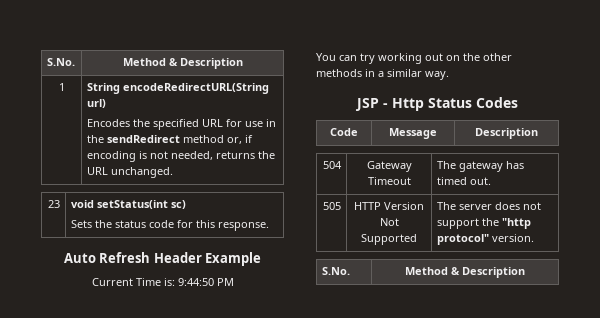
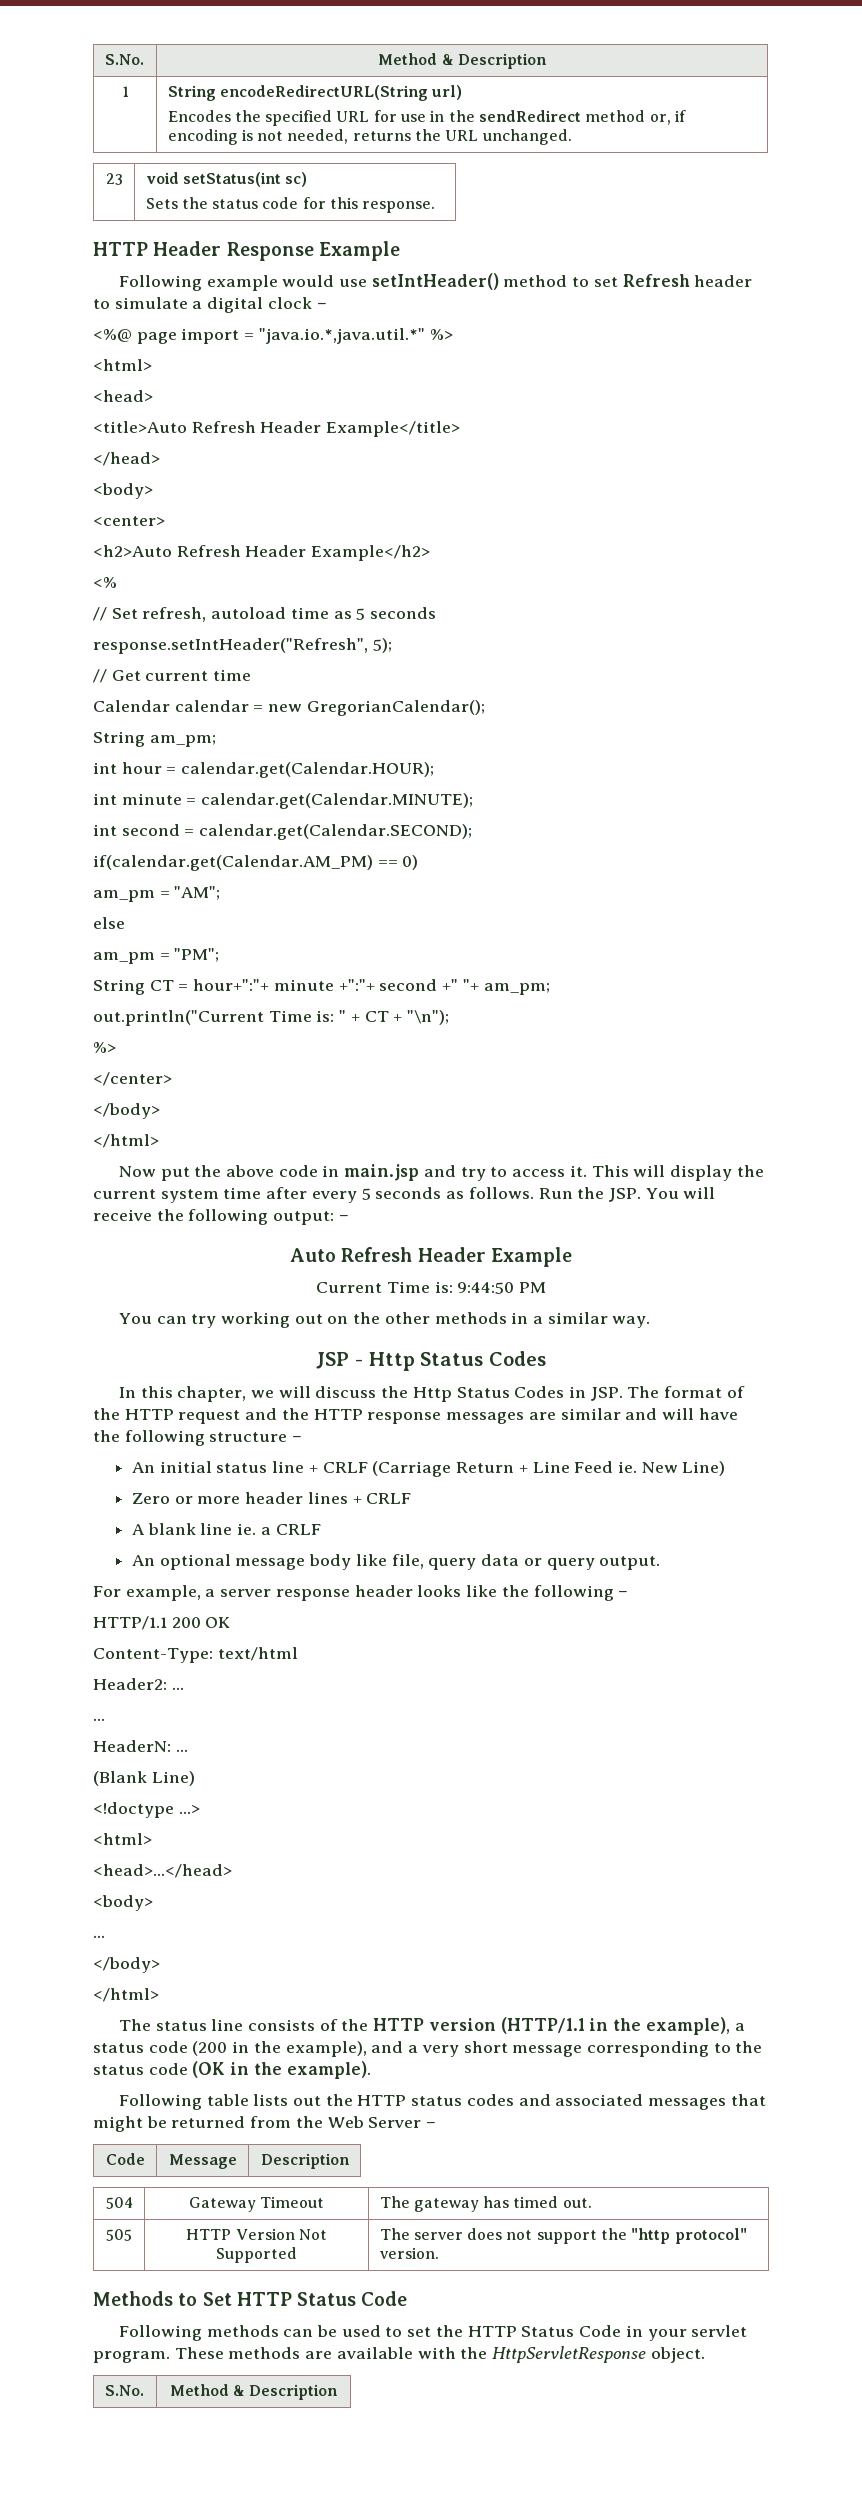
(269, 226) none -> [93,241,400,261] [118,273,753,291] [93,297,327,313] [93,328,453,344] [93,359,152,371] [93,390,153,402] [93,421,461,437] [93,452,160,466] [93,483,153,499] [93,516,165,526] [93,545,431,561] [93,577,117,588] [93,607,437,622] [93,638,392,654] [93,669,252,683] [93,700,485,716] [93,731,216,747] [93,762,435,778] [93,793,474,809] [93,824,473,840] [93,855,419,871] [93,886,221,902] [93,917,125,929] [93,948,220,964] [93,979,550,995] [93,1010,450,1026] [93,1042,116,1053] [93,1072,172,1086] [93,1103,160,1119] [93,1134,159,1148] [118,1164,764,1181] [93,1187,716,1203] [93,1209,349,1225] // HTTP Header Response Example // Following example would use setIntHeader() method to set Refresh header to simulate a digital clock − // <%@ page import = "java.io.*,java.util.*" %> // <html> // <head> // <title>Auto Refresh Header Example</title> // </head> // <body> // <center> // <h2>Auto Refresh Header Example</h2> // <% // // Set refresh, autoload time as 5 seconds // response.setIntHeader("Refresh", 5); // // Get current time // Calendar calendar = new GregorianCalendar(); // String am_pm; // int hour = calendar.get(Calendar.HOUR); // int minute = calendar.get(Calendar.MINUTE); // int second = calendar.get(Calendar.SECOND); // if(calendar.get(Calendar.AM_PM) == 0) // am_pm = "AM"; // else // am_pm = "PM"; // String CT = hour+":"+ minute +":"+ second +" "+ am_pm; // out.println("Current Time is: " + CT + "\n"); // %> // </center> // </body> // </html> // Now put the above code in main.jsp and try to access it. This will display the current system time after every 5 seconds as follows. Run the JSP. You will receive the following output: −
(518, 102) none -> [118,1386,745,1402] [93,1408,738,1424] [93,1430,303,1446] [132,1461,726,1477] [132,1492,412,1504] [132,1523,321,1535] [132,1554,661,1570] [93,1585,629,1601] [93,1616,231,1630] [93,1647,298,1663] [93,1678,184,1690] [93,1718,105,1721] [93,1740,188,1752] [93,1771,195,1786] [93,1802,200,1818] [93,1833,152,1845] [93,1864,232,1878] [93,1895,153,1911] [93,1935,105,1938] [93,1957,160,1973] [93,1988,159,2002] [118,2017,745,2035] [93,2041,763,2057] [93,2061,371,2079] [118,2094,766,2110] [93,2116,437,2132] // In this chapter, we will discuss the Http Status Codes in JSP. The format of the HTTP request and the HTTP response messages are similar and will have the following structure − // An initial status line + CRLF (Carriage Return + Line Feed ie. New Line) // Zero or more header lines + CRLF // A blank line ie. a CRLF // An optional message body like file, query data or query output. // For example, a server response header looks like the following − // HTTP/1.1 200 OK // Content-Type: text/html // Header2: ... // ... // HeaderN: ... // (Blank Line) // <!doctype ...> // <html> // <head>...</head> // <body> // ... // </body> // </html> // The status line consists of the HTTP version (HTTP/1.1 in the example), a status code (200 in the example), and a very short message corresponding to the status code (OK in the example). // Following table lists out the HTTP status codes and associated messages that might be returned from the Web Server −
(534, 238) none -> [93,2291,408,2306] [118,2325,748,2341] [93,2346,705,2363] // Methods to Set HTTP Status Code // Following methods can be used to set the HTTP Status Code in your servlet program. These methods are available with the HttpServletResponse object.

